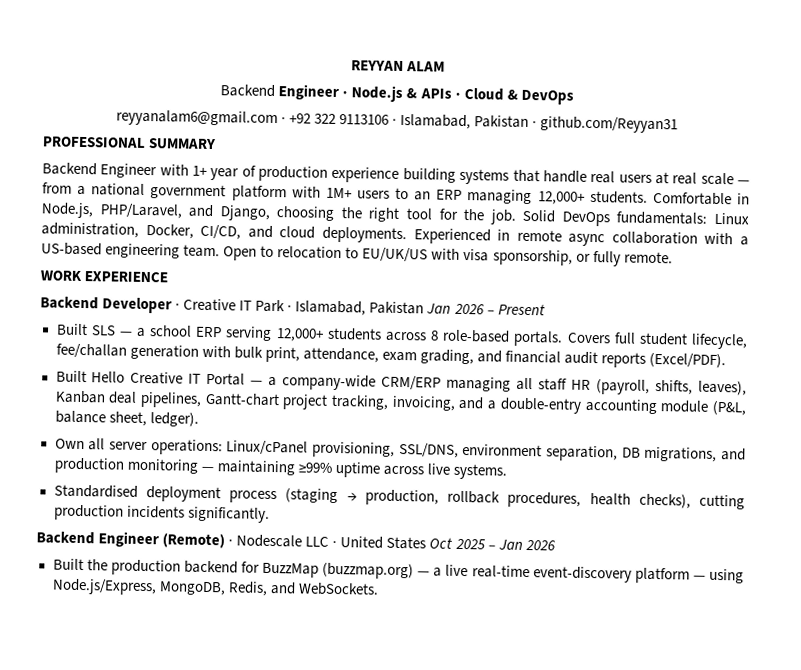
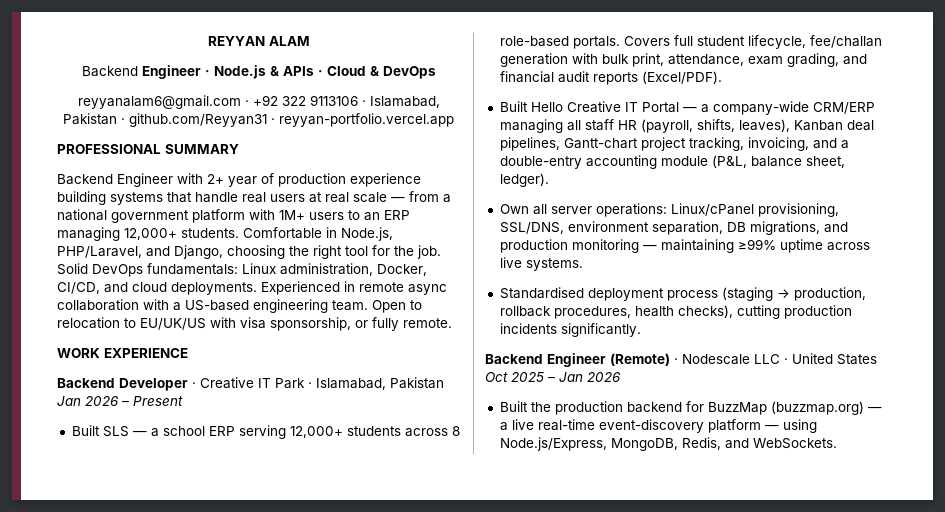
(679, 125) none -> [271,113,454,127] · reyyan-portfolio.vercel.app
[192,165,208,176] 1+ -> [207,174,224,184] 2+

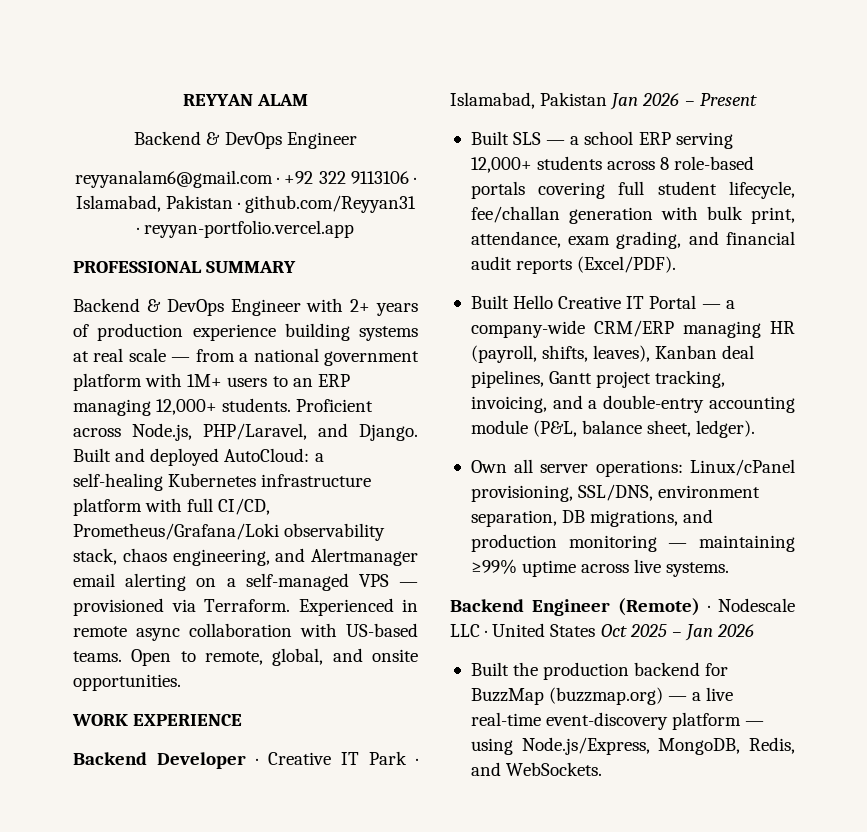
[141,65,436,79] Engineer · Node.js & APIs · Cloud & DevOps -> [206,132,357,149] & DevOps Engineer
(113, 179) none -> [146,299,224,316] & DevOps
[228,176,257,187] year -> [376,303,418,316] years
[167,192,305,203] that handle real users -> (418, 333) none
[243,227,337,239] Comfortable in -> [296,399,374,412] [73,428,121,437] Proficient across
[174,245,441,259] [57,263,427,277] [57,282,257,295] Django, choosing the right tool for the job. Solid DevOps fundamentals: Linux administration, Docker, CI/CD, and cloud deployments. -> [359,424,418,441] [73,448,324,466] [73,473,372,491] [73,498,271,516] [73,523,386,541] [73,548,418,566] [73,573,419,591] [73,598,290,616] Django. Built and deployed AutoCloud: a self-healing Kubernetes infrastructure platform with full CI/CD, Prometheus/Grafana/Loki observability stack, chaos engineering, and Alertmanager email alerting on a self-managed VPS — provisioned via Terraform.
[173,299,422,313] [57,317,452,331] a US-based engineering team. Open to relocation to EU/UK/US with visa sponsorship, or fully remote. -> [346,623,418,637] [73,648,418,666] [73,674,181,691] US-based teams. Open to remote, global, and onsite opportunities.
[572,36,670,49] portals. Covers -> [470,181,606,199] portals covering
[566,119,614,131] all staff -> (761, 329) none
[563,138,638,149] Gantt-chart -> [549,371,593,384] Gantt
[499,287,866,301] [499,305,852,319] [499,323,641,337] // Standardised deployment process (staging → production, rollback procedures, health checks), cutting production incidents significantly. -> (730, 569) none

